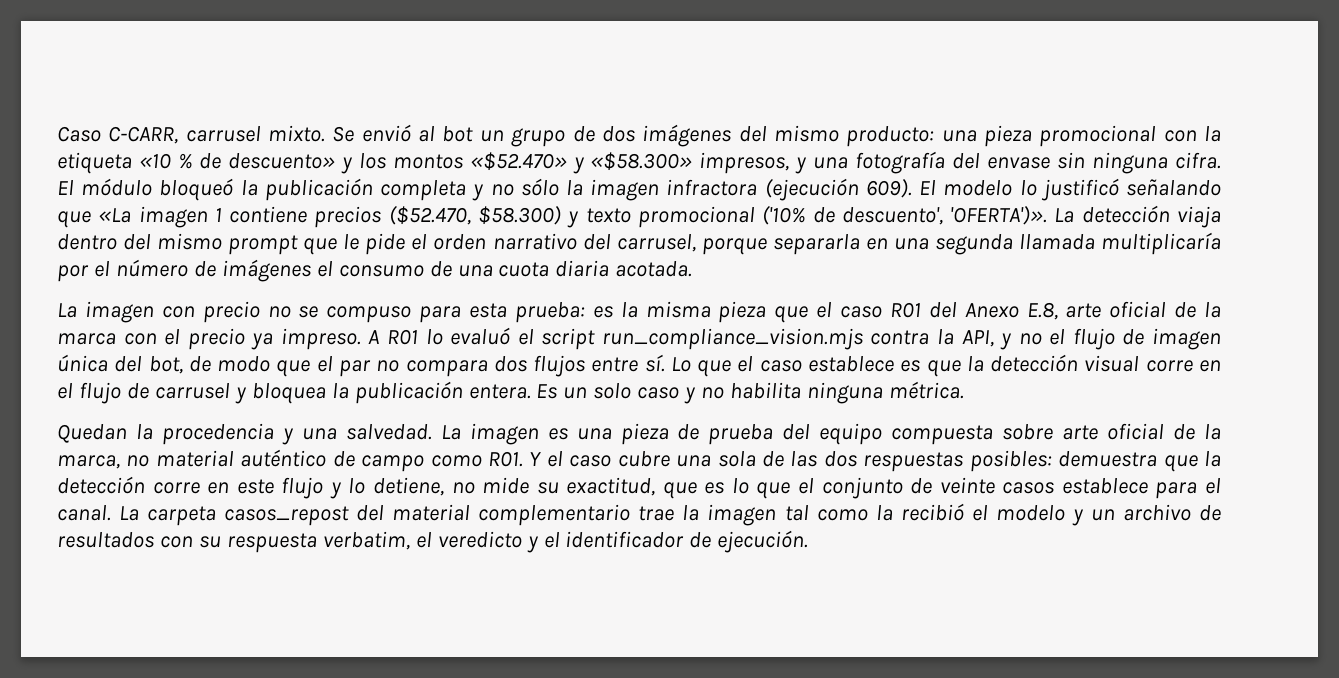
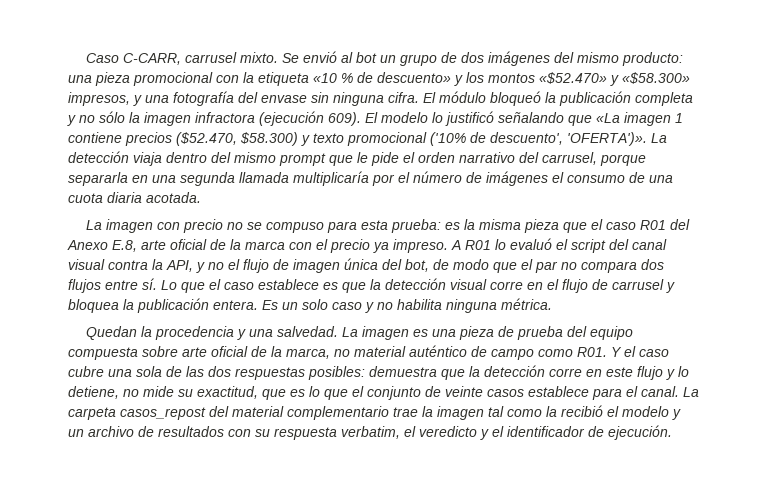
[601,328,863,350] run_compliance_vision.mjs -> [609,239,667,250] [68,259,105,270] del canal visual

